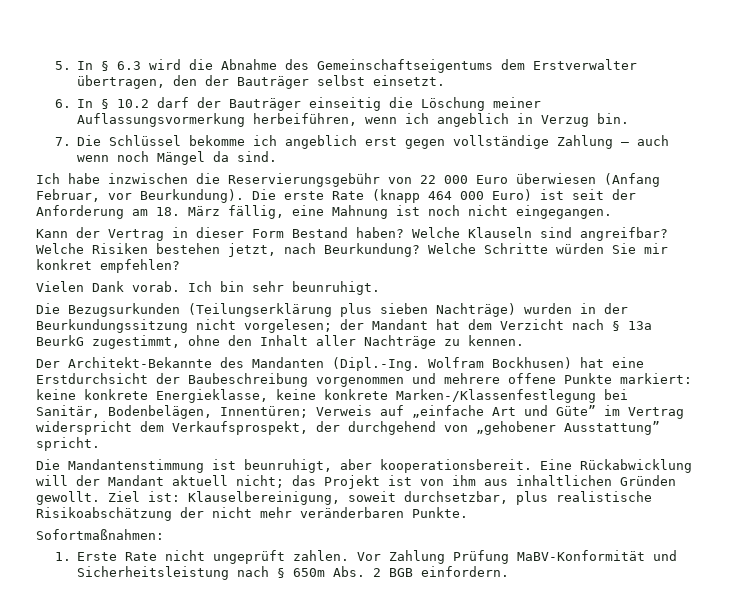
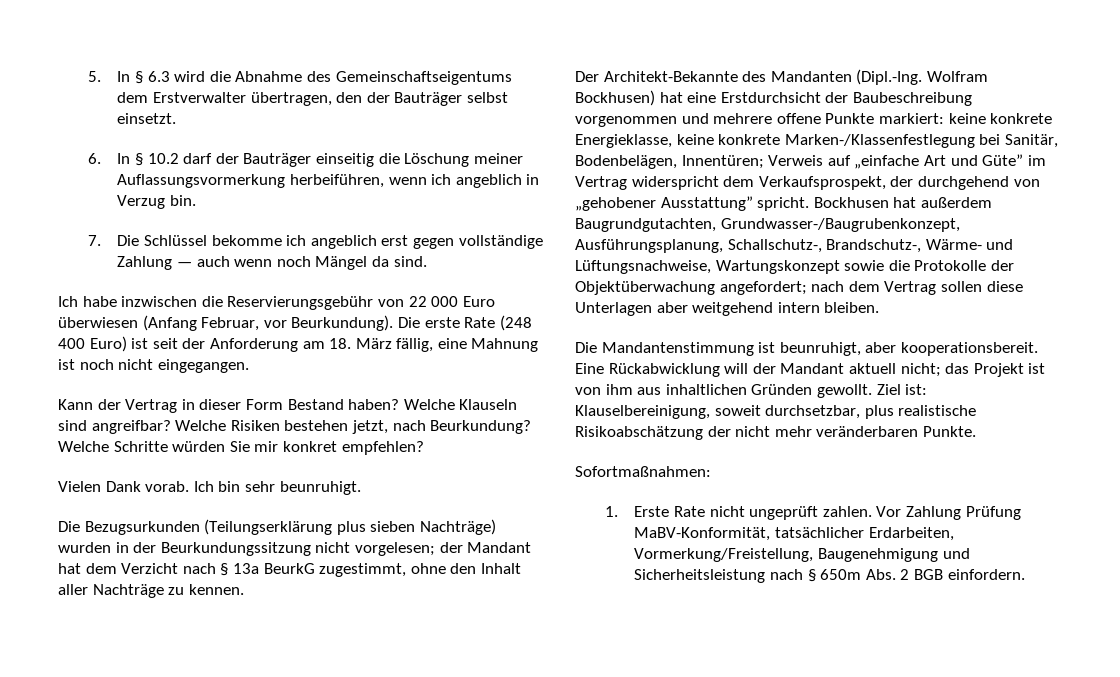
[372,189,484,203] (knapp 464 000 -> [499,315,532,331] [58,338,85,349] (248 400
(100, 444) none -> [813,197,992,208] [575,218,960,232] [575,239,1014,253] [575,260,1014,274] [575,281,1023,295] [575,302,880,316] Bockhusen hat außerdem Baugrundgutachten, Grundwasser-/Baugrubenkonzept, Ausführungsplanung, Schallschutz-, Brandschutz-, Wärme- und Lüftungsnachweise, Wartungskonzept sowie die Protokolle der Objektüberwachung angefordert; nach dem Vertrag sollen diese Unterlagen aber weitgehend intern bleiben.
[516,550,645,561] MaBV-Konformität -> [634,527,954,541] [634,548,938,562] MaBV-Konformität, tatsächlicher Erdarbeiten, Vormerkung/Freistellung, Baugenehmigung

